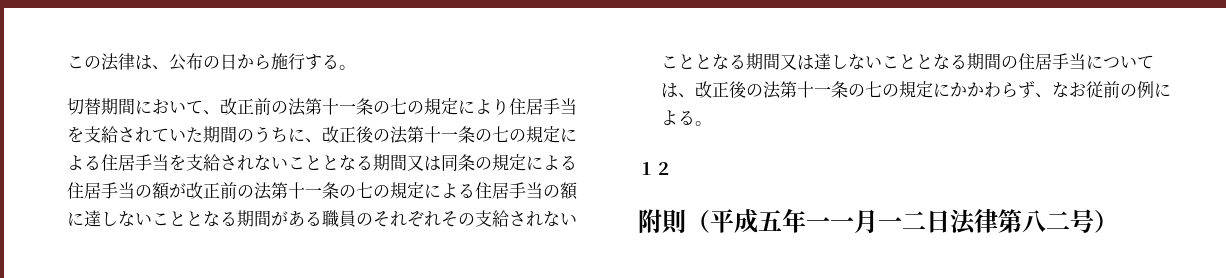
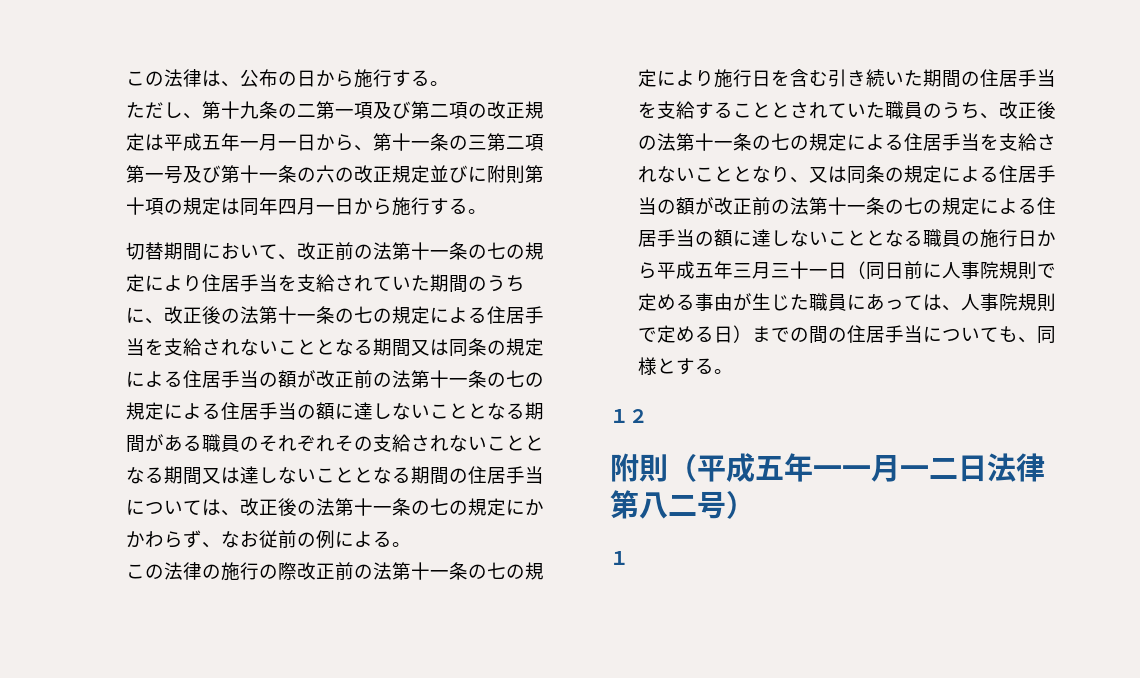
(357, 67) none -> [125,101,544,119] [125,133,544,151] [125,165,544,184] [125,197,487,216] // ただし、第十九条の二第一項及び第二項の改正規定は平成五年一月一日から、第十一条の三第二項第一号及び第十一条の六の改正規定並びに附則第十項の規定は同年四月一日から施行する。
(713, 123) none -> [125,562,544,581] [637,69,1056,88] [637,101,1056,119] [637,133,1056,151] [637,165,1056,184] [637,197,1056,215] [637,229,1056,248] [637,261,1056,280] [637,293,1056,312] [637,325,1056,344] [637,357,733,375] // この法律の施行の際改正前の法第十一条の七の規定により施行日を含む引き続いた期間の住居手当を支給することとされていた職員のうち、改正後の法第十一条の七の規定による住居手当を支給されないこととなり、又は同条の規定による住居手当の額が改正前の法第十一条の七の規定による住居手当の額に達しないこととなる職員の施行日から平成五年三月三十一日（同日前に人事院規則で定める事由が生じた職員にあっては、人事院規則で定める日）までの間の住居手当についても、同様とする。
(1118, 221) none -> [610,551,629,565] // １

